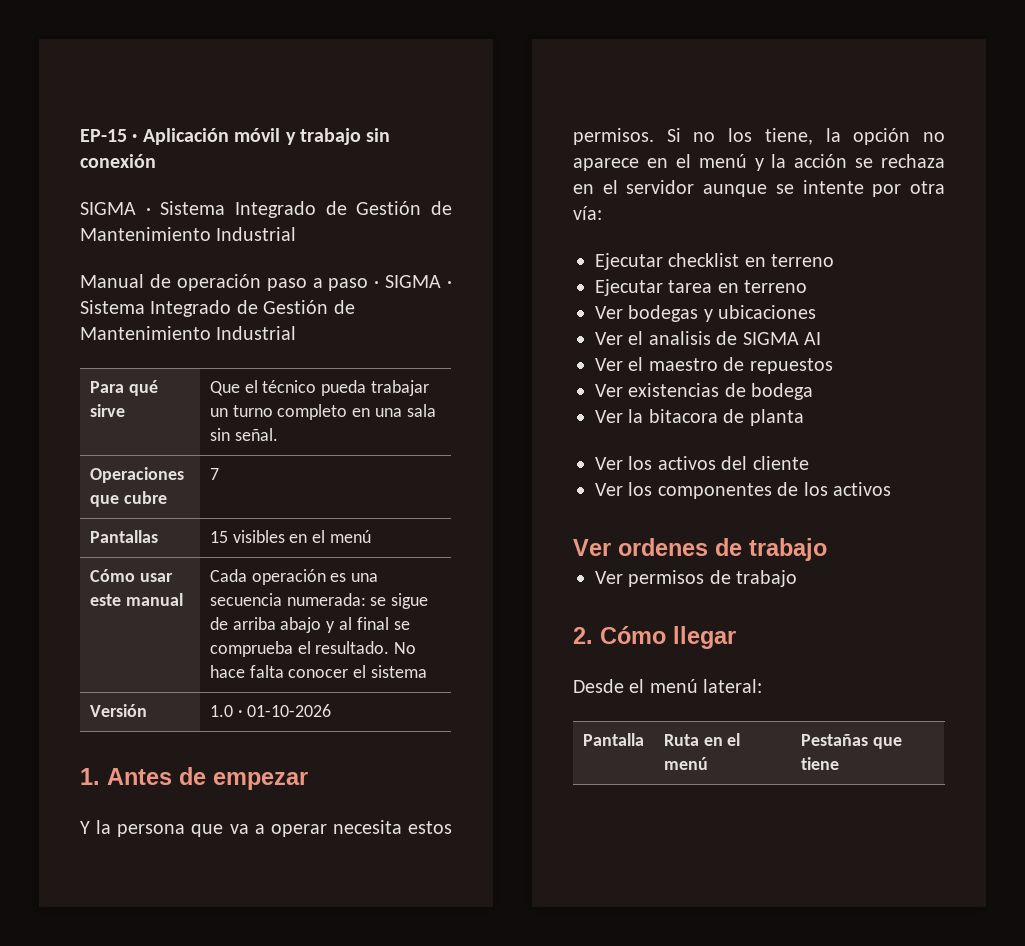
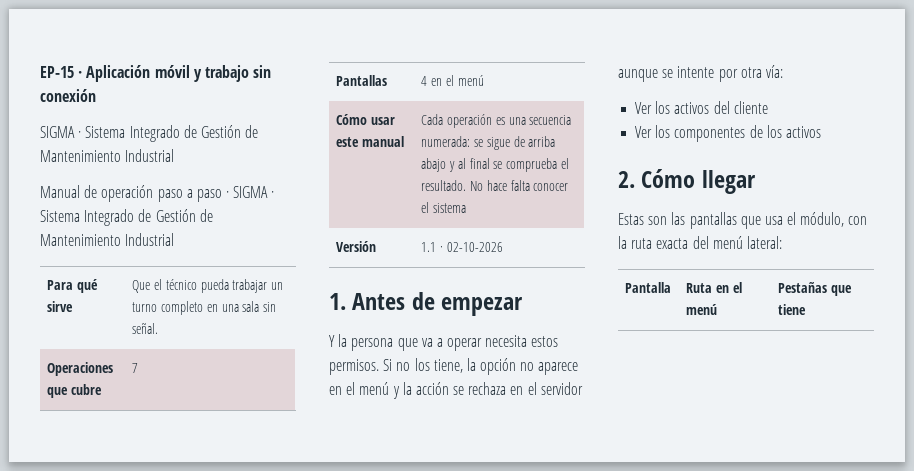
[209,530,285,543] 15 visibles -> [421,76,428,86] 4
[209,704,332,717] 1.0 · 01-10-2026 -> [421,242,503,252] 1.1 · 02-10-2026
[595,253,835,270] [595,279,808,296] [595,305,817,322] [595,331,821,345] [595,357,833,374] [595,383,814,400] [595,409,804,426] // Ejecutar checklist en terreno // Ejecutar tarea en terreno // Ver bodegas y ubicaciones // Ver el analisis de SIGMA AI // Ver el maestro de repuestos // Ver existencias de bodega // Ver la bitacora de planta -> (783, 71) none
[573,538,827,561] [595,570,798,587] [573,626,736,649] [573,679,645,693] Ver ordenes de trabajo // Ver permisos de trabajo // 2. Cómo llegar // Desde el -> [618,169,756,194] [618,212,868,229] [618,236,709,249] 2. Cómo llegar // Estas son las pantallas que usa el módulo, con la ruta exacta del

